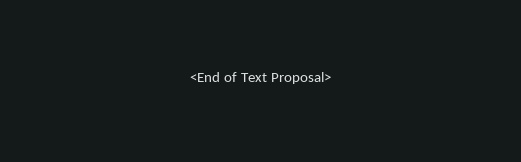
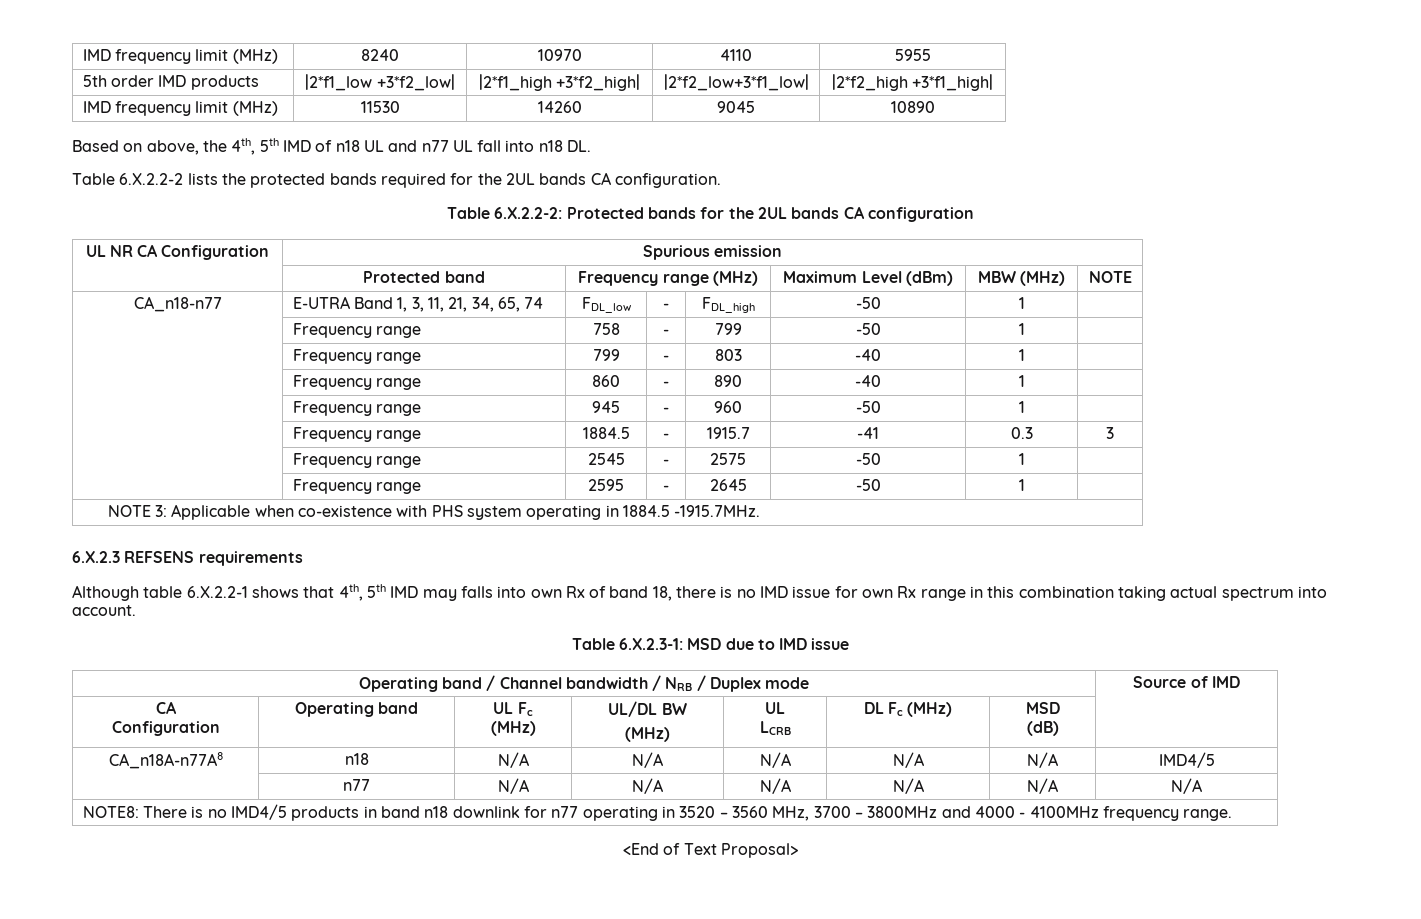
(190, 77) none -> [82,49,278,64] [361,49,399,61] [537,49,582,61] [720,49,753,61] [894,49,931,61] [82,75,259,90] [305,74,455,91] [478,74,641,91] [663,74,809,91] [831,74,994,91] [82,101,278,116] [360,101,400,113] [537,101,582,113] [717,101,756,113] [890,101,935,113] [72,138,592,155] [72,172,721,188] [447,206,974,222] [85,244,270,260] [642,245,783,260] [363,271,485,283] [578,271,758,286] [783,271,953,286] [977,271,1066,286] [1088,271,1132,283] [133,296,222,312] [292,296,544,312] [581,297,632,313] [663,303,669,309] [701,297,755,313] [855,297,881,309] [1018,297,1025,309] [292,323,422,338] [592,323,620,335] [663,329,669,335] [714,323,742,335] [855,323,881,335] [1018,323,1025,335] [292,349,422,364] [592,349,620,361] [663,355,669,361] [714,349,742,361] [855,349,882,361] [1018,349,1025,361] [292,375,422,390] [592,375,620,387] [663,381,669,387] [714,375,743,387] [855,375,882,387] [1018,375,1025,387] [292,401,422,416] [592,401,620,413] [663,407,669,413] [714,401,743,413] [855,401,881,413] [1018,401,1025,413] [292,427,422,442] [582,427,630,439] [663,433,669,439] [706,427,750,439] [857,427,880,439] [1010,427,1033,439] [1106,427,1114,439] [292,453,422,468] [587,453,625,465] [663,459,669,465] [710,453,747,465] [855,453,881,465] [1018,453,1025,465] [292,479,422,494] [588,479,624,491] [663,485,669,491] [709,479,747,491] [855,479,881,491] [1018,479,1025,491] [107,504,761,520] [72,551,303,566] [72,584,1327,601] [72,605,136,616] [571,638,850,650] [358,675,810,692] [1133,676,1240,688] [155,701,177,714] [111,721,220,736] [294,702,419,717] [493,702,533,716] [490,721,536,736] [608,701,687,717] [625,727,671,742] [765,702,786,714] [759,721,791,735] [863,702,953,717] [1025,702,1060,714] [1026,721,1059,736] [108,752,223,769] [344,753,369,765] [497,752,529,768] [632,752,664,768] [759,752,791,768] [892,752,924,768] [1027,752,1058,768] [1158,752,1215,768] [343,779,370,791] [497,778,529,794] [632,778,664,794] [759,778,791,794] [892,778,924,794] [1027,778,1058,794] [1171,778,1202,794] [82,804,1233,821] IMD frequency limit (MHz) | 8240 | 10970 | 4110 | 5955 // 5th order IMD products | |2*f1_low +3*f2_low| | |2*f1_high +3*f2_high| | |2*f2_low+3*f1_low| | |2*f2_high +3*f1_high| // IMD frequency limit (MHz) | 11530 | 14260 | 9045 | 10890 // Based on above, the 4th, 5th IMD of n18 UL and n77 UL fall into n18 DL. // Table 6.X.2.2-2 lists the protected bands required for the 2UL bands CA configuration. // Table 6.X.2.2-2: Protected bands for the 2UL bands CA configuration // UL NR CA Configuration | Spurious emission // | Protected band | Frequency range (MHz) | Maximum Level (dBm) | MBW (MHz) | NOTE // CA_n18-n77 | E-UTRA Band 1, 3, 11, 21, 34, 65, 74 | FDL_low | - | FDL_high | -50 | 1 | // | Frequency range | 758 | - | 799 | -50 | 1 | // | Frequency range | 799 | - | 803 | -40 | 1 | // | Frequency range | 860 | - | 890 | -40 | 1 | // | Frequency range | 945 | - | 960 | -50 | 1 | // | Frequency range | 1884.5 | - | 1915.7 | -41 | 0.3 | 3 // | Frequency range | 2545 | - | 2575 | -50 | 1 | // | Frequency range | 2595 | - | 2645 | -50 | 1 | // NOTE 3: Applicable when co-existence with PHS system operating in 1884.5 -1915.7MHz. // 6.X.2.3 REFSENS requirements // Although table 6.X.2.2-1 shows that 4th, 5th IMD may falls into own Rx of band 18, there is no IMD issue for own Rx range in this combination taking actual spectrum into account. // Table 6.X.2.3-1: MSD due to IMD issue // Operating band / Channel bandwidth / NRB / Duplex mode | Source of IMD // CA // Configuration | Operating band | UL Fc // (MHz) | UL/DL BW // (MHz) | UL // LCRB | DL Fc (MHz) | MSD // (dB) | // CA_n18A-n77A8 | n18 | N/A | N/A | N/A | N/A | N/A | IMD4/5 // | n77 | N/A | N/A | N/A | N/A | N/A | N/A // NOTE8: There is no IMD4/5 products in band n18 downlink for n77 operating in 3520 – 3560 MHz, 3700 – 3800MHz and 4000 - 4100MHz frequency range. //

